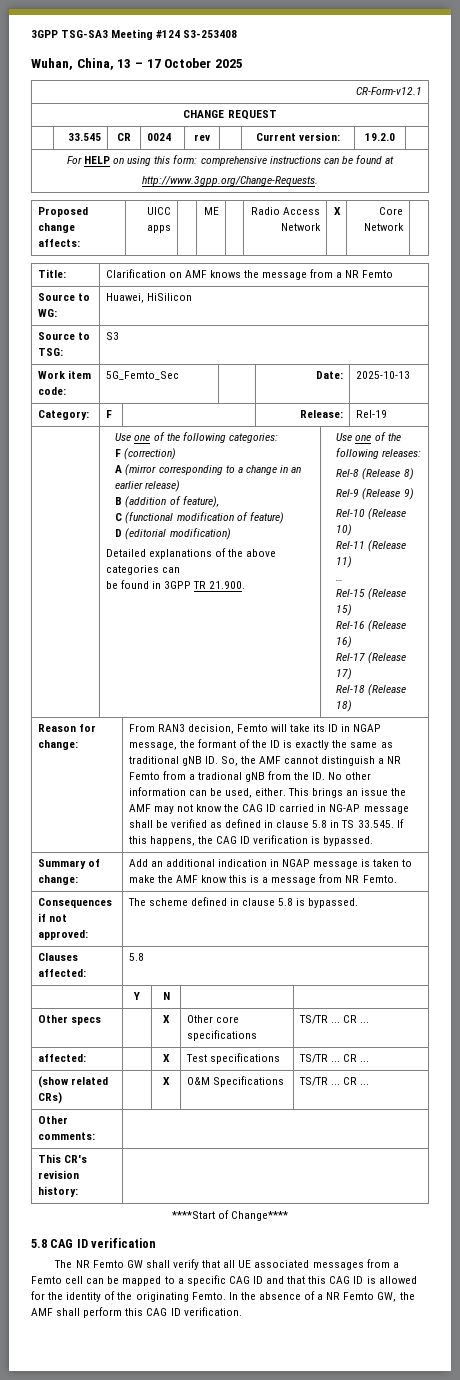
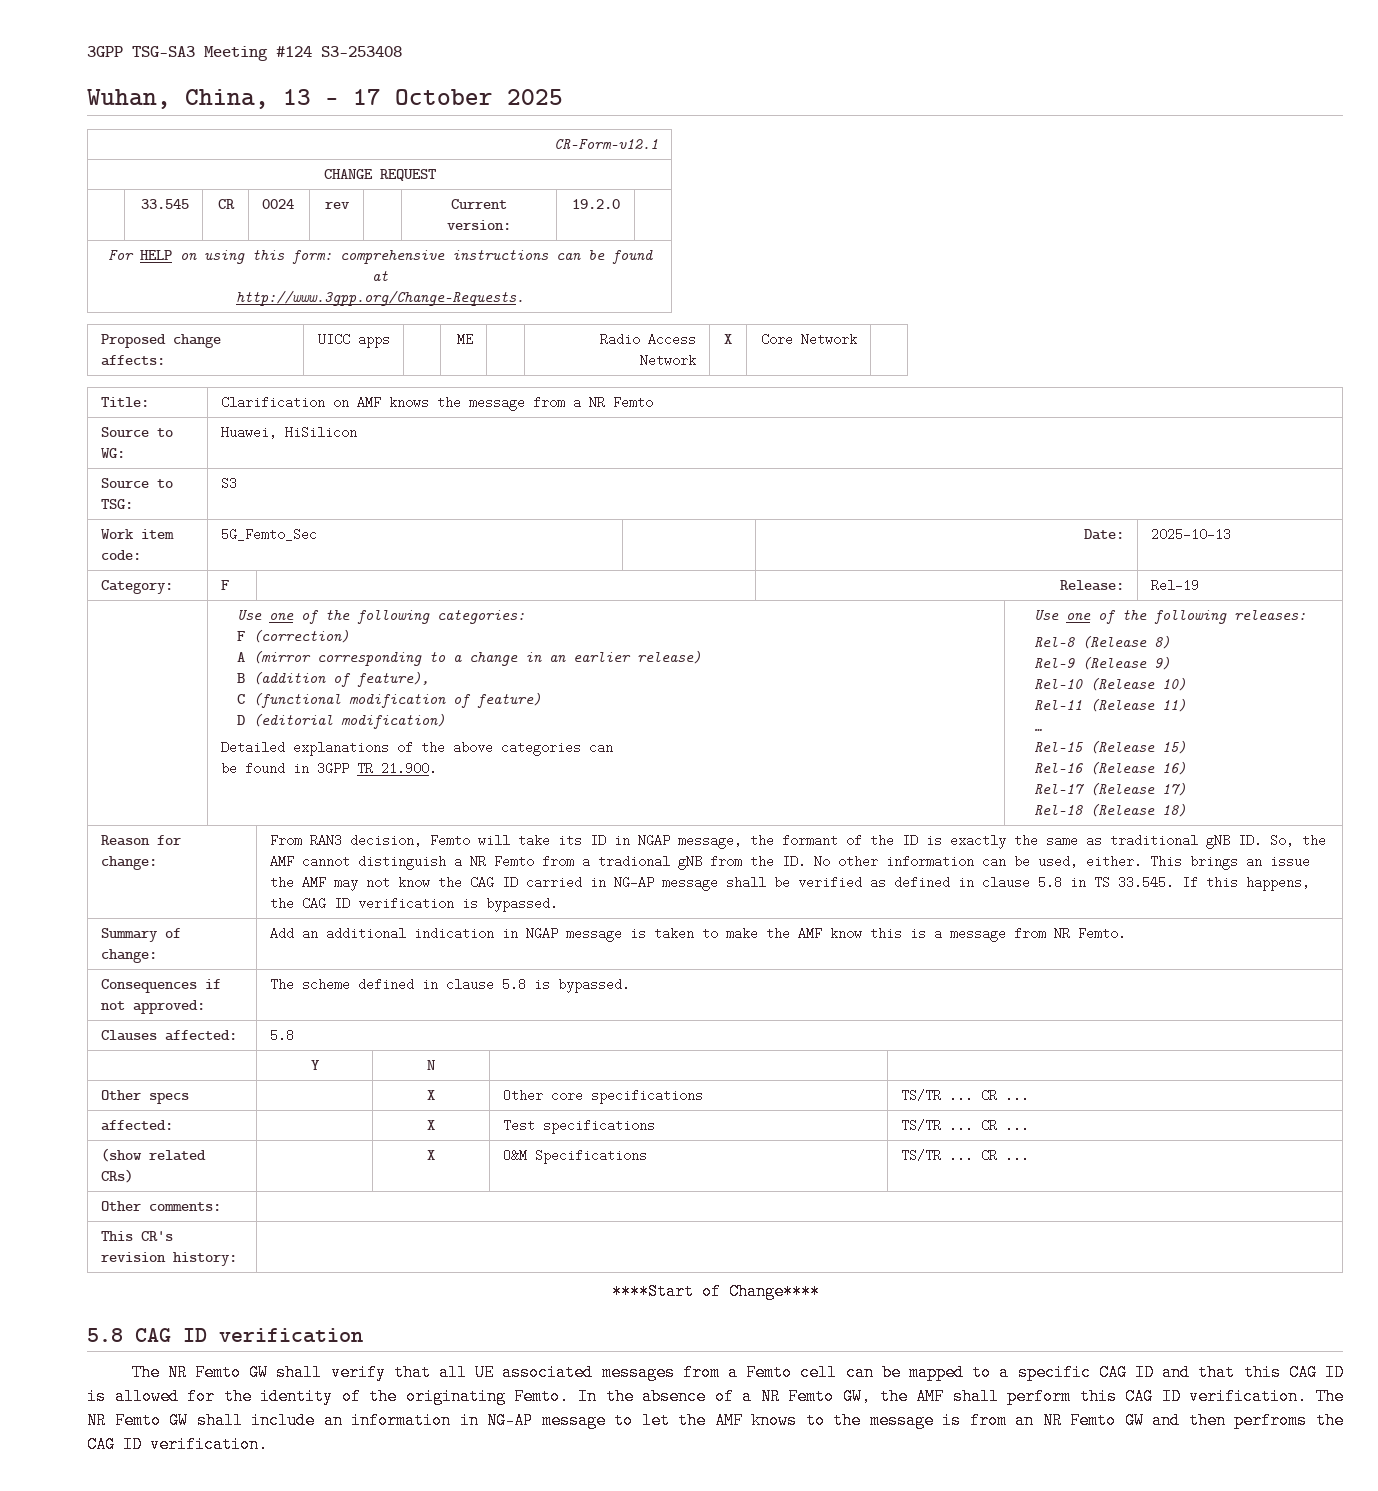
(242, 1311) none -> [1315,1388,1344,1405] [87,1412,1344,1429] [87,1436,268,1453] The NR Femto GW shall include an information in NG-AP message to let the AMF knows to the message is from an NR Femto GW and then perfroms the CAG ID verification.

